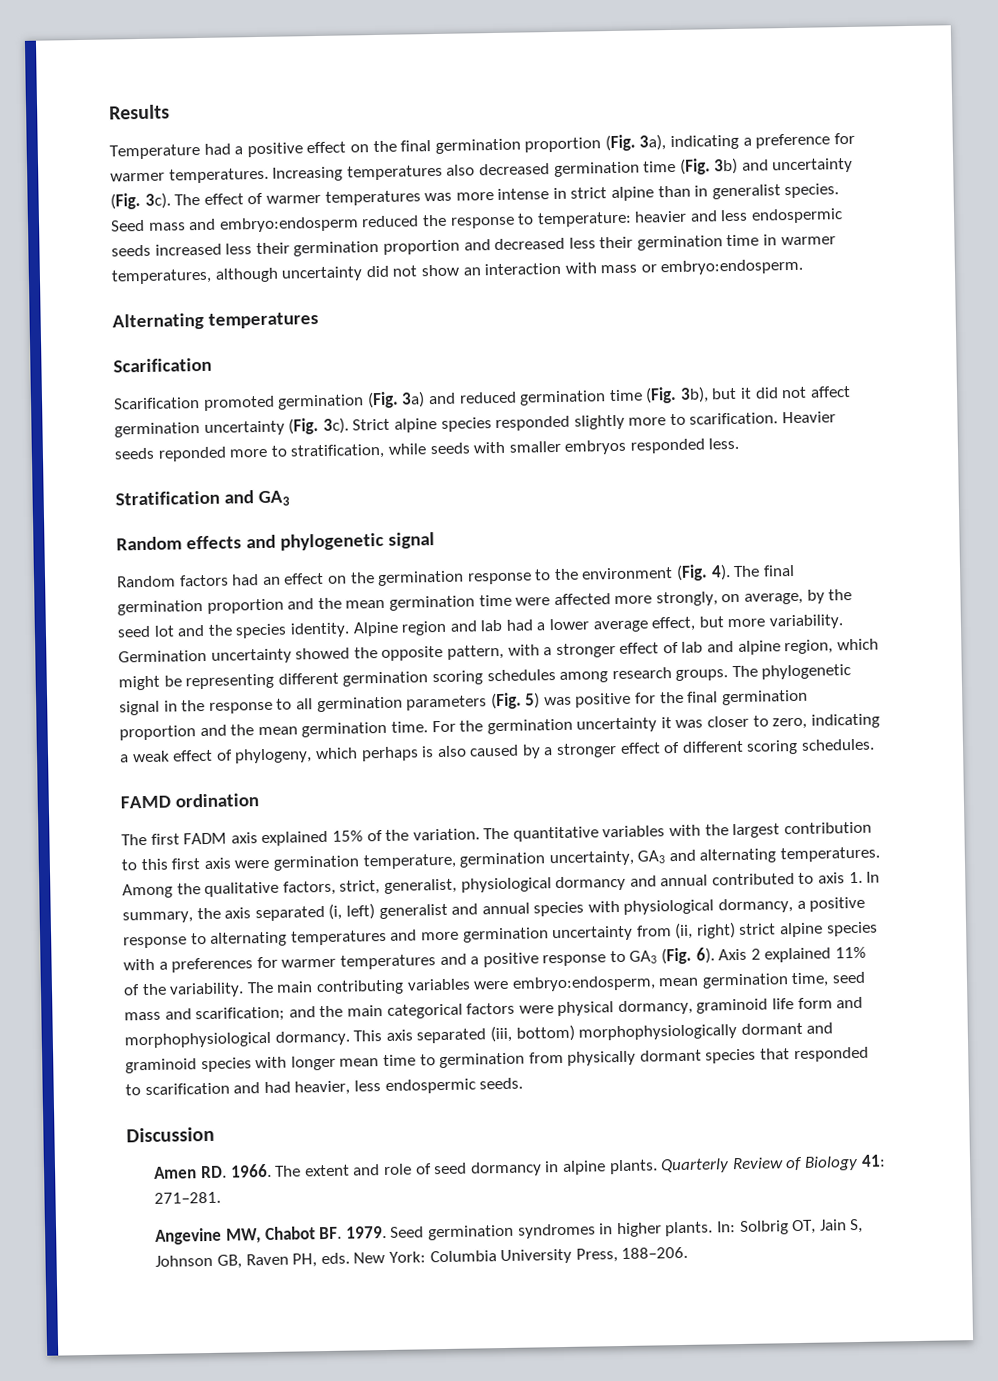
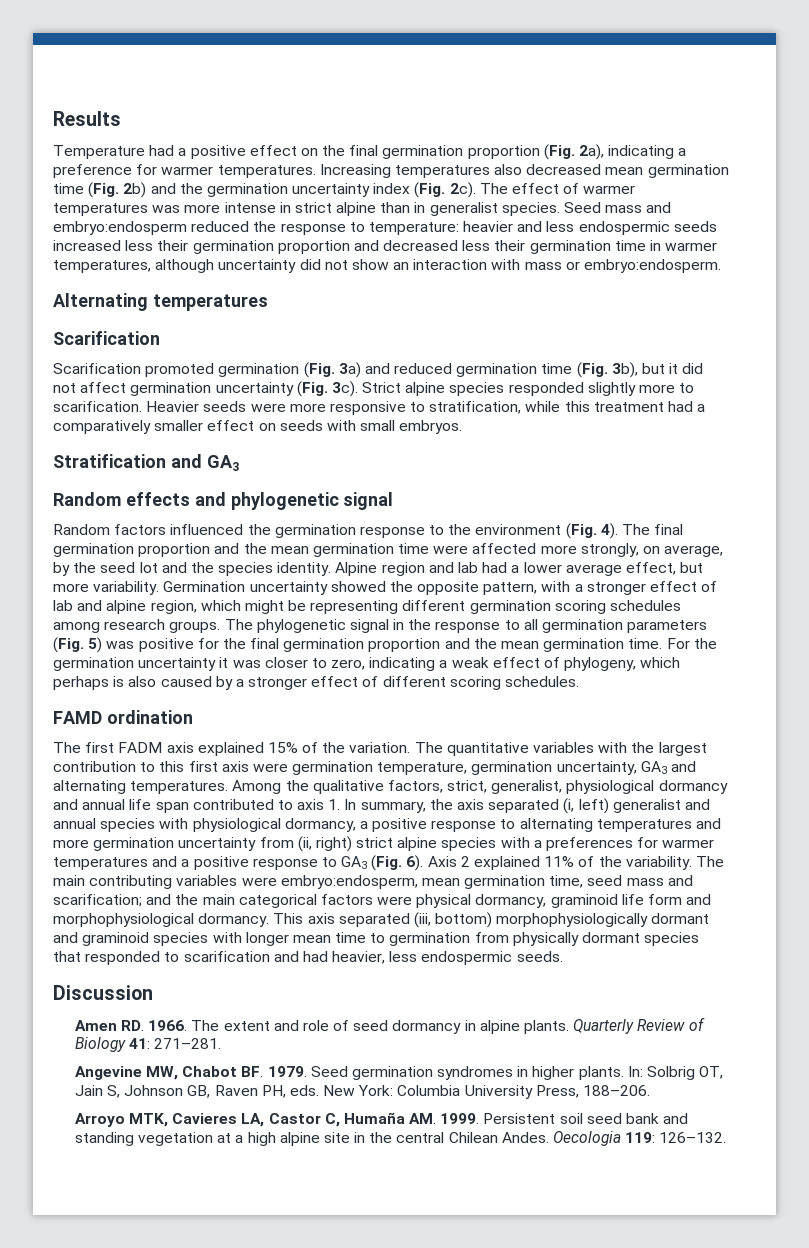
[639,134,667,151] 3a), -> [579,144,605,160] 2a),
[553,157,854,178] [110,192,171,210] germination time (Fig. 3b) and uncertainty (Fig. 3c). -> [605,164,729,178] [53,182,476,198] mean germination time (Fig. 2b) and the germination uncertainty index (Fig. 2c).
[157,437,740,462] reponded more to stratification, while seeds with smaller embryos responded less. -> [250,401,706,415] [53,420,463,434] were more responsive to stratification, while this treatment had a comparatively smaller effect on seeds with small embryos.
[231,572,347,586] had an effect on -> [170,524,244,535] influenced
(709, 880) none -> [129,799,189,813] life span
(689, 1253) none -> [74,1112,689,1127] [74,1131,727,1146] // Arroyo MTK, Cavieres LA, Castor C, Humaña AM. 1999. Persistent soil seed bank and standing vegetation at a high alpine site in the central Chilean Andes. Oecologia 119: 126–132.

